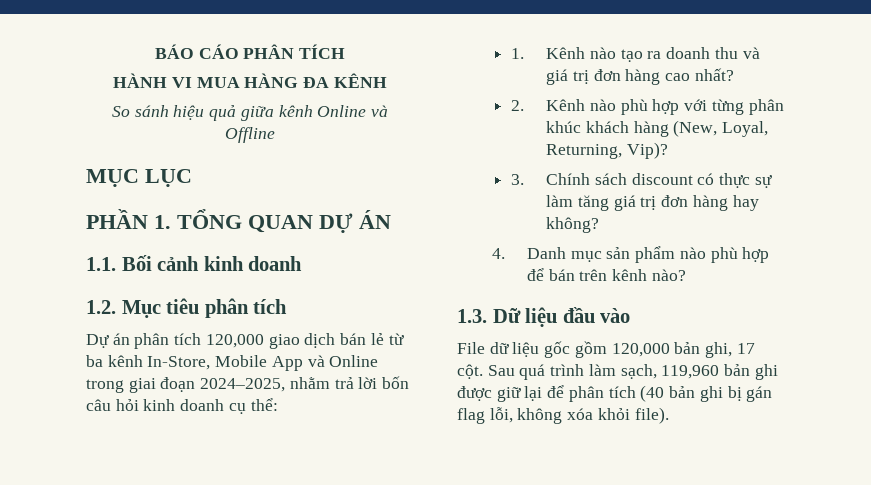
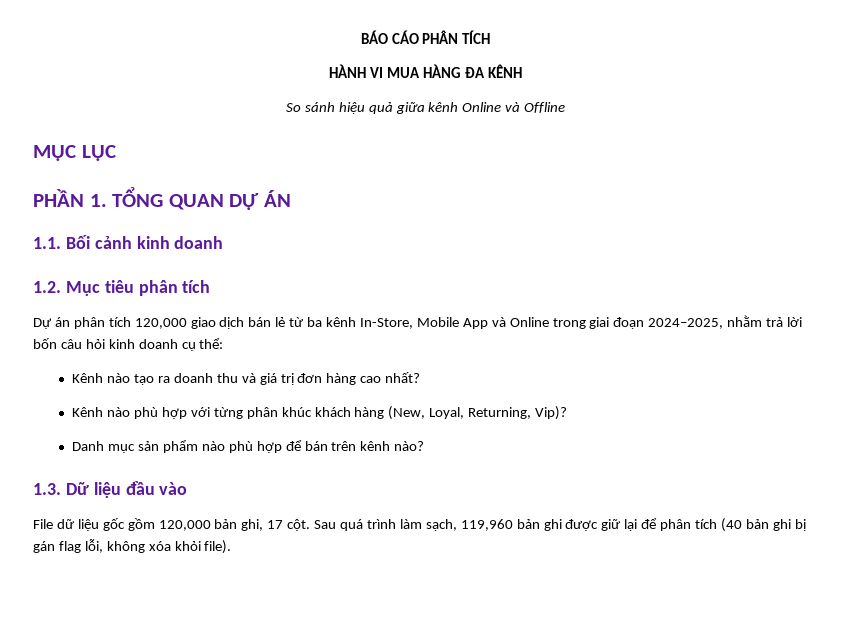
[511,48,525,59] 1. -> (224, 343) none
[511,100,525,111] 2. -> (421, 377) none
[511,173,772,188] [546,195,759,211] [546,217,600,233] [491,248,505,259] 3. Chính sách discount có thực sự làm tăng giá trị đơn hàng hay không? // 4. -> (568, 413) none

